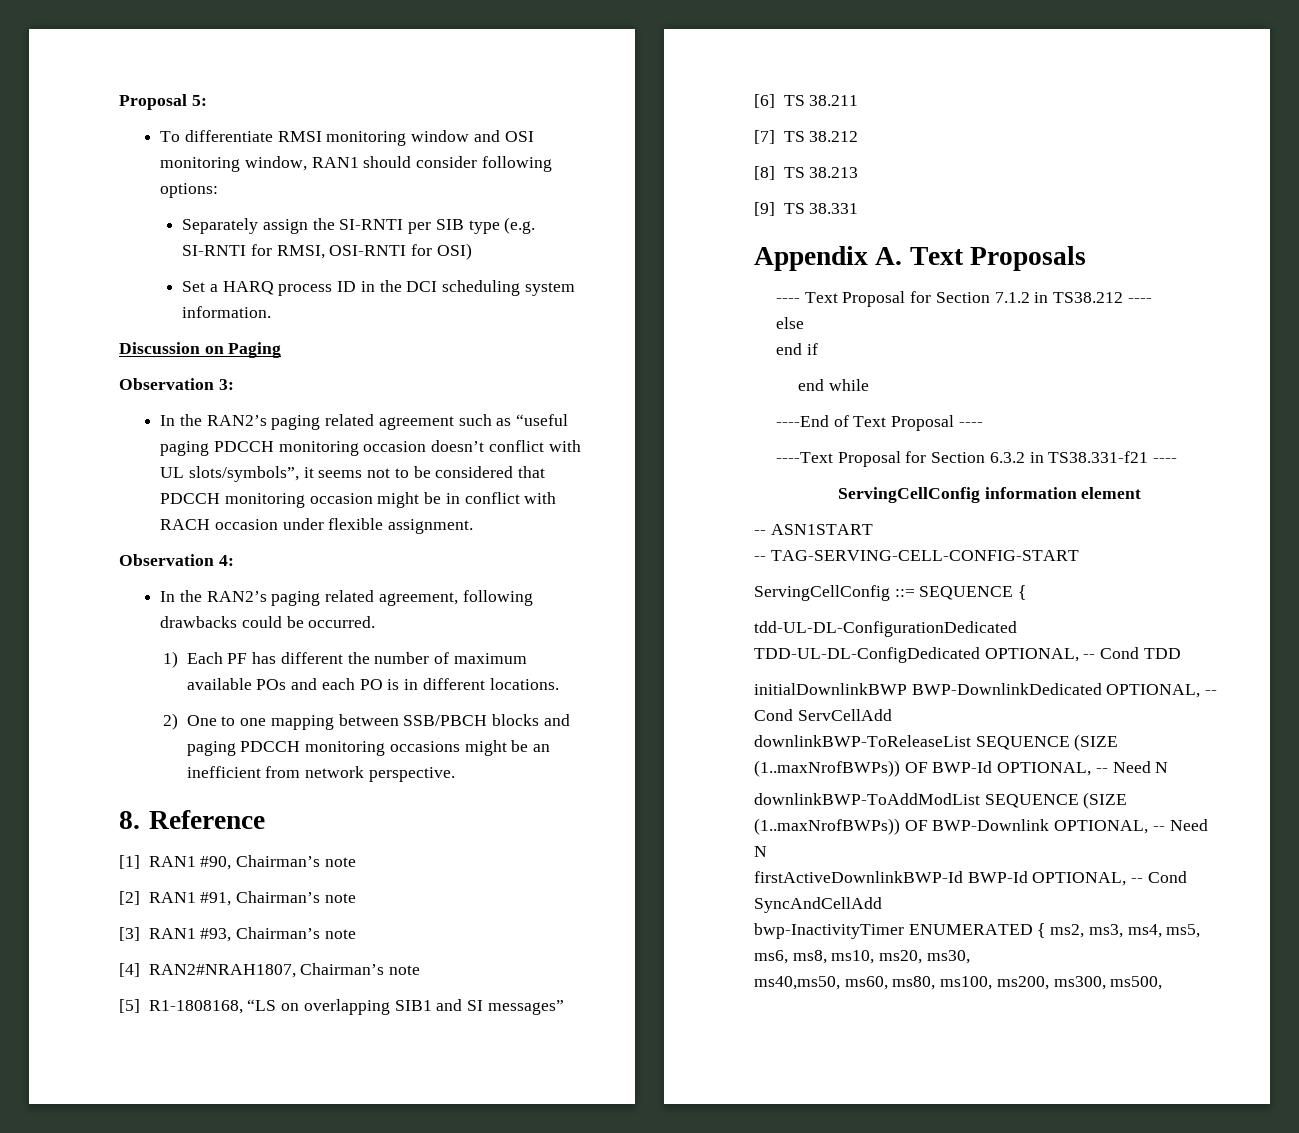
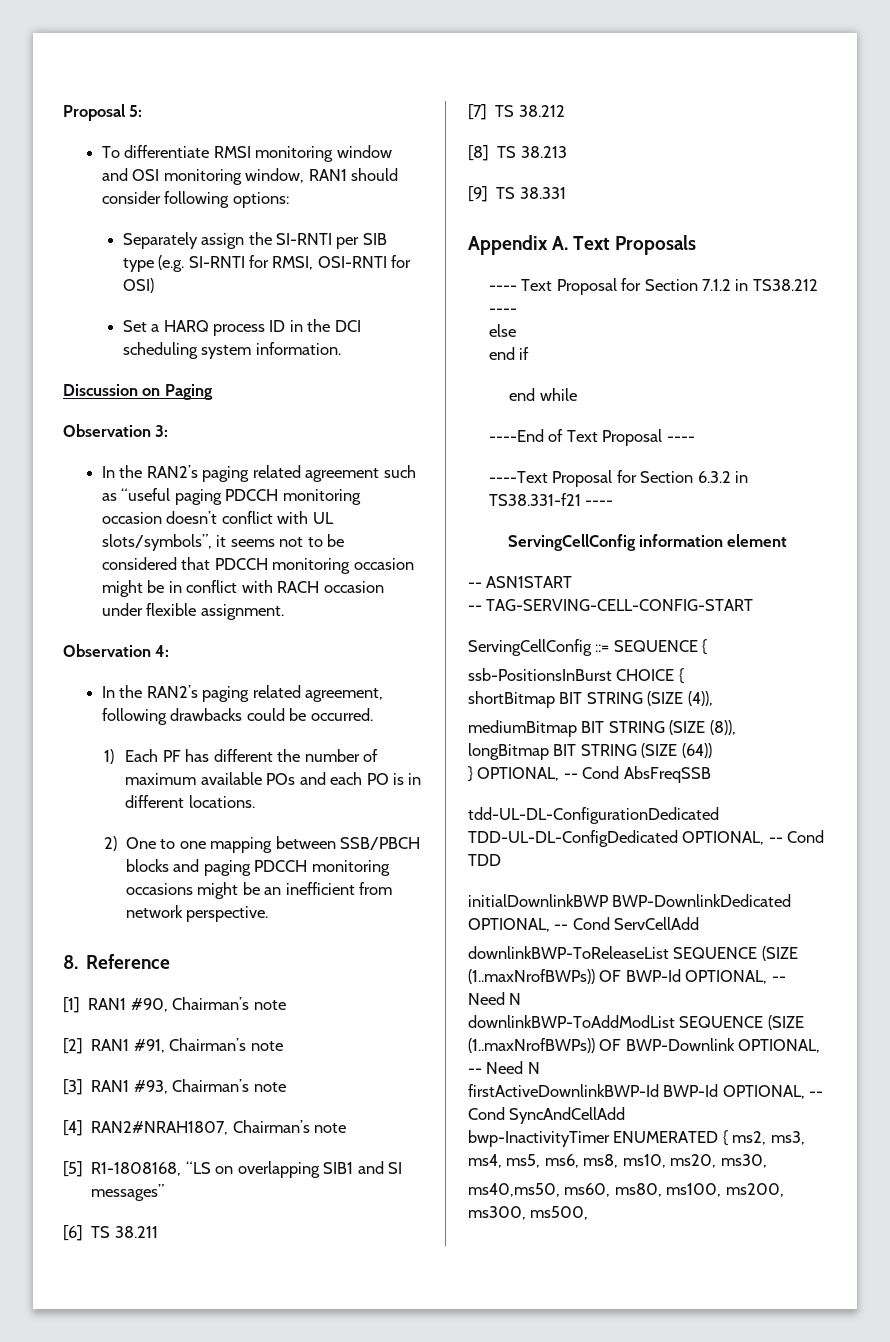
(1027, 592) none -> [468,668,684,684] [468,691,713,708] [468,720,736,737] [468,743,712,760] [468,766,711,783] // ssb-PositionsInBurst CHOICE { // shortBitmap BIT STRING (SIZE (4)), // mediumBitmap BIT STRING (SIZE (8)), // longBitmap BIT STRING (SIZE (64)) // } OPTIONAL, -- Cond AbsFreqSSB

